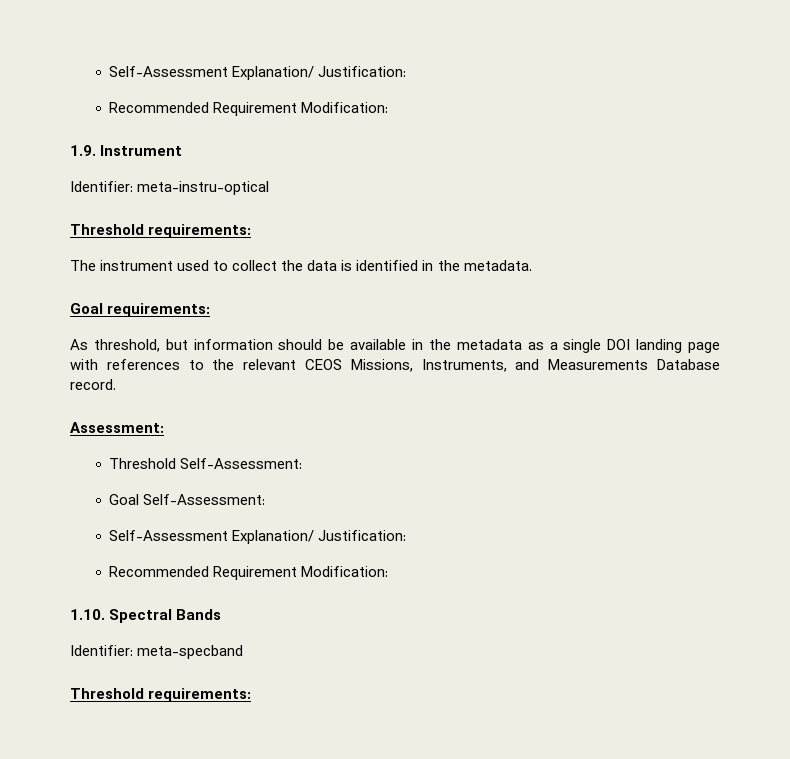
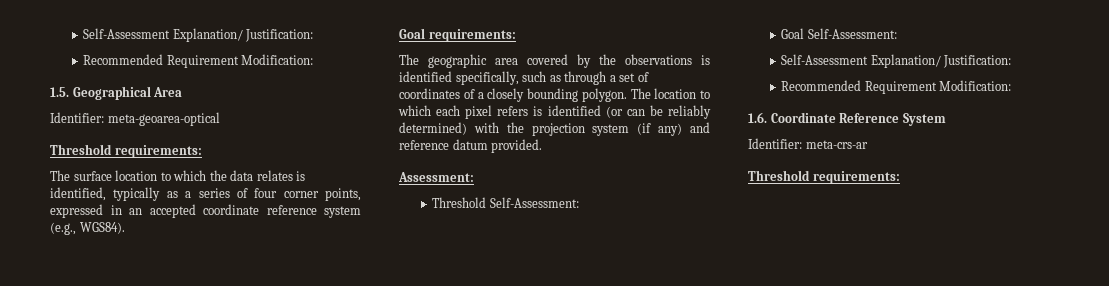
[109,66,407,80] [109,102,389,116] [70,145,183,156] [70,181,270,195] Self-Assessment Explanation/ Justification: // Recommended Requirement Modification: // 1.9. Instrument // Identifier: meta-instru-optical -> [83,28,314,42] [83,54,314,68] [50,86,183,100] [50,112,220,126] Self-Assessment Explanation/ Justification: // Recommended Requirement Modification: // 1.5. Geographical Area // Identifier: meta-geoarea-optical
[100,260,532,271] [70,303,211,317] [70,339,721,353] [70,359,720,372] [70,379,116,390] instrument used to collect the data is identified in the metadata. // Goal requirements: // As threshold, but information should be available in the metadata as a single DOI landing page with references to the relevant CEOS Missions, Instruments, and Measurements Database record. -> [73,170,306,181] [50,187,361,201] [50,204,361,218] [50,222,125,235] [399,28,516,42] [399,54,710,68] [399,71,649,85] [399,88,710,102] [398,105,711,119] [399,122,710,136] [399,139,543,153] surface location to which the data relates is identified, typically as a series of four corner points, expressed in an accepted coordinate reference system (e.g., WGS84). // Goal requirements: // The geographic area covered by the observations is identified specifically, such as through a set of coordinates of a closely bounding polygon. The location to which each pixel refers is identified (or can be reliably determined) with the projection system (if any) and reference datum provided.
[70,609,222,623] [70,645,244,659] 1.10. Spectral Bands // Identifier: meta-specband -> [748,112,946,126] [748,138,868,149] 1.6. Coordinate Reference System // Identifier: meta-crs-ar

